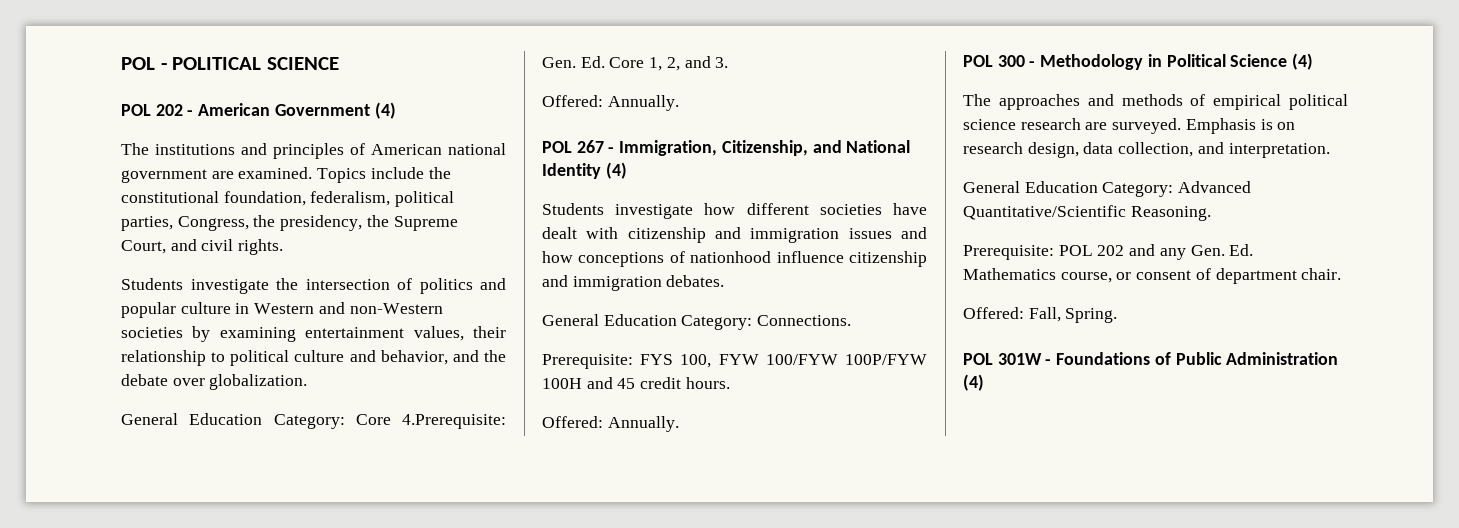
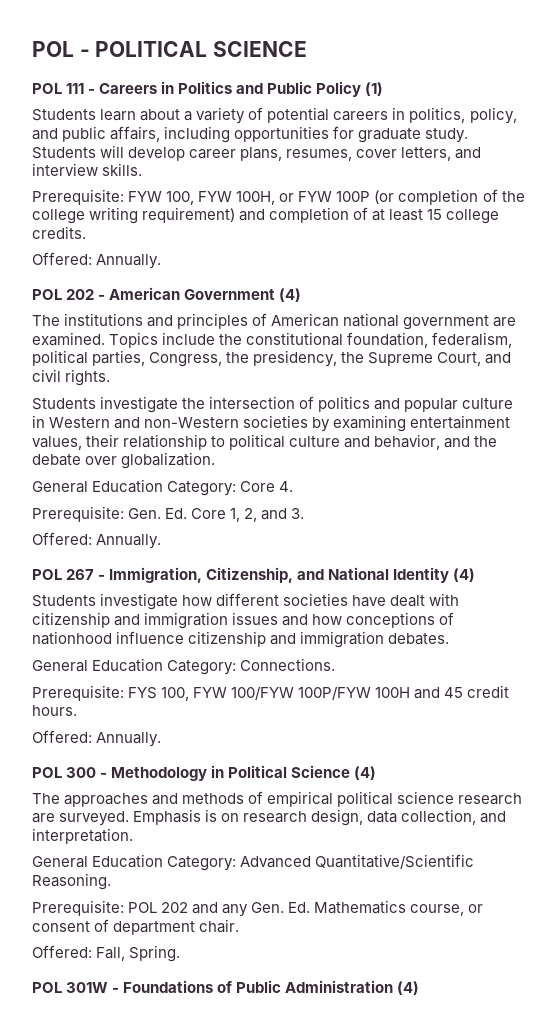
(339, 63) none -> [32,81,384,97] [32,107,517,124] [32,126,469,143] [32,145,482,161] [32,163,143,176] [32,189,525,205] [32,207,500,224] [32,226,86,239] [32,252,162,269] // POL 111 - Careers in Politics and Public Policy (1) // Students learn about a variety of potential careers in politics, policy, and public affairs, including opportunities for graduate study. Students will develop career plans, resumes, cover letters, and interview skills. // Prerequisite: FYW 100, FYW 100H, or FYW 100P (or completion of the college writing requirement) and completion of at least 15 college credits. // Offered: Annually.
[402,414,506,429] 4.Prerequisite: -> [279,481,294,492] [32,506,124,522] 4. // Prerequisite:

